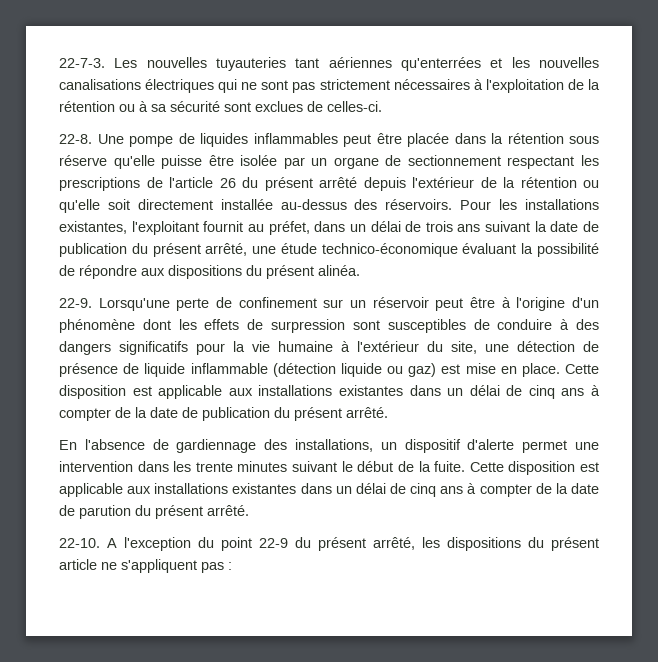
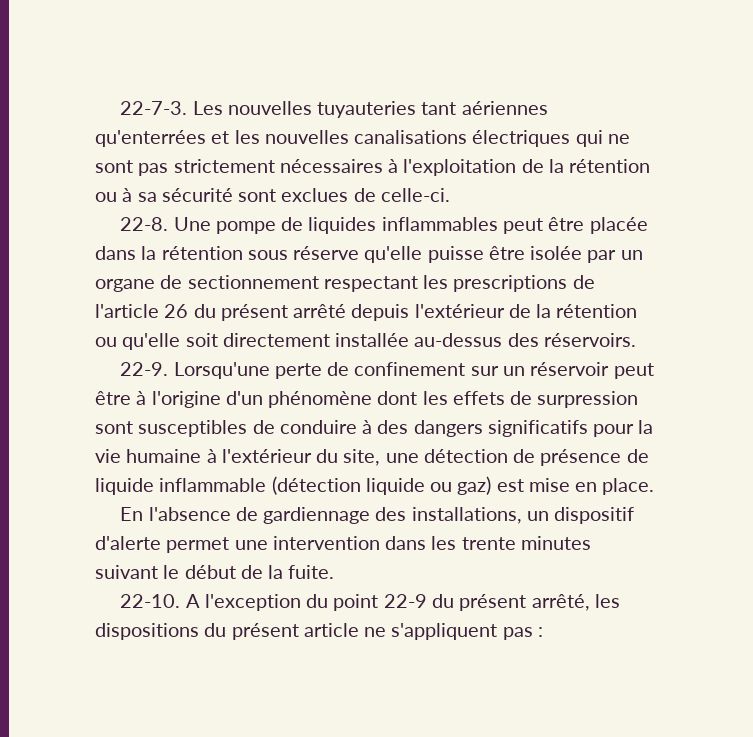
[327,101,382,112] celles-ci. -> [380,188,450,202] celle-ci.
[460,199,600,210] [59,221,600,235] [59,243,599,257] [59,265,360,279] Pour les installations existantes, l'exploitant fournit au préfet, dans un délai de trois ans suivant la date de publication du présent arrêté, une étude technico-économique évaluant la possibilité de répondre aux dispositions du présent alinéa. -> (636, 340) none
[565,364,600,374] [59,385,600,399] [59,407,388,421] Cette disposition est applicable aux installations existantes dans un délai de cinq ans à compter de la date de publication du présent arrêté. -> (655, 486) none
[469,461,600,475] [59,483,600,497] [59,505,249,519] Cette disposition est applicable aux installations existantes dans un délai de cinq ans à compter de la date de parution du présent arrêté. -> (335, 572) none

